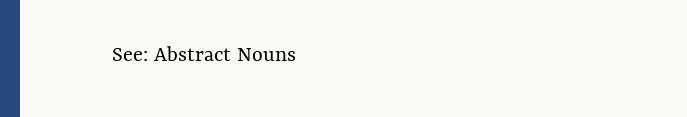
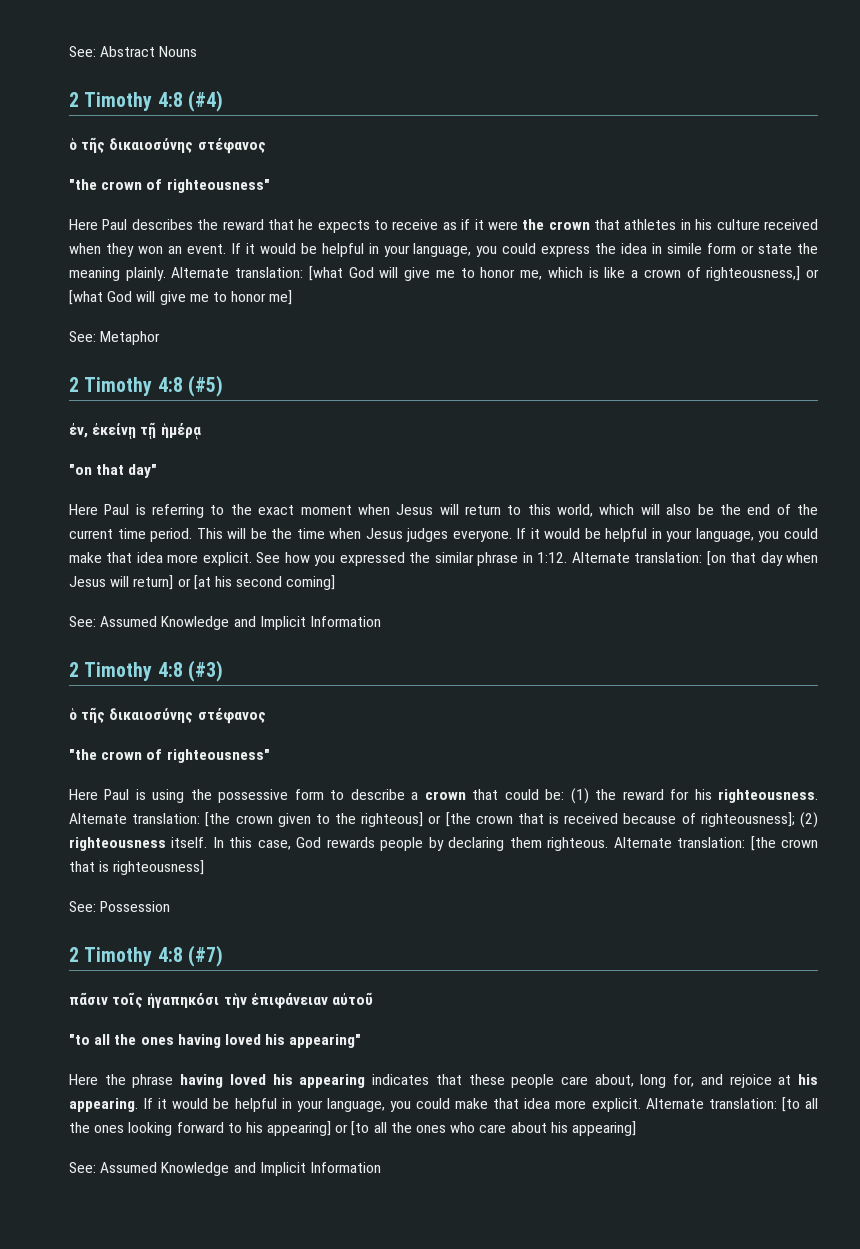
(297, 54) none -> [69,90,223,112] [69,137,266,154] [69,179,270,193] [69,219,819,233] [69,243,818,257] [69,266,819,281] [69,290,293,305] [69,331,161,345] [69,375,223,397] [69,422,201,440] [69,464,158,478] [69,504,819,518] [69,528,818,542] [69,551,819,566] [69,575,336,590] [69,616,381,630] [69,660,223,682] [69,707,266,724] [69,749,270,763] [69,788,819,804] [69,812,818,828] [69,836,819,851] [69,860,205,875] [69,901,171,912] [69,945,223,967] [69,992,373,1009] [69,1034,362,1048] [69,1074,818,1088] [69,1097,818,1112] [69,1121,636,1136] [69,1162,381,1176] // 2 Timothy 4:8 (#4) // ὁ τῆς δικαιοσύνης στέφανος // "the crown of righteousness" // Here Paul describes the reward that he expects to receive as if it were the crown that athletes in his culture received when they won an event. If it would be helpful in your language, you could express the idea in simile form or state the meaning plainly. Alternate translation: [what God will give me to honor me, which is like a crown of righteousness,] or [what God will give me to honor me] // See: Metaphor // 2 Timothy 4:8 (#5) // ἐν, ἐκείνῃ τῇ ἡμέρᾳ // "on that day" // Here Paul is referring to the exact moment when Jesus will return to this world, which will also be the end of the current time period. This will be the time when Jesus judges everyone. If it would be helpful in your language, you could make that idea more explicit. See how you expressed the similar phrase in 1:12. Alternate translation: [on that day when Jesus will return] or [at his second coming] // See: Assumed Knowledge and Implicit Information // 2 Timothy 4:8 (#3) // ὁ τῆς δικαιοσύνης στέφανος // "the crown of righteousness" // Here Paul is using the possessive form to describe a crown that could be: (1) the reward for his righteousness. Alternate translation: [the crown given to the righteous] or [the crown that is received because of righteousness]; (2) righteousness itself. In this case, God rewards people by declaring them righteous. Alternate translation: [the crown that is righteousness] // See: Possession // 2 Timothy 4:8 (#7) // πᾶσιν τοῖς ἠγαπηκόσι τὴν ἐπιφάνειαν αὐτοῦ // "to all the ones having loved his appearing" // Here the phrase having loved his appearing indicates that these people care about, long for, and rejoice at his appearing. If it would be helpful in your language, you could make that idea more explicit. Alternate translation: [to all the ones looking forward to his appearing] or [to all the ones who care about his appearing] // See: Assumed Knowledge and Implicit Information

